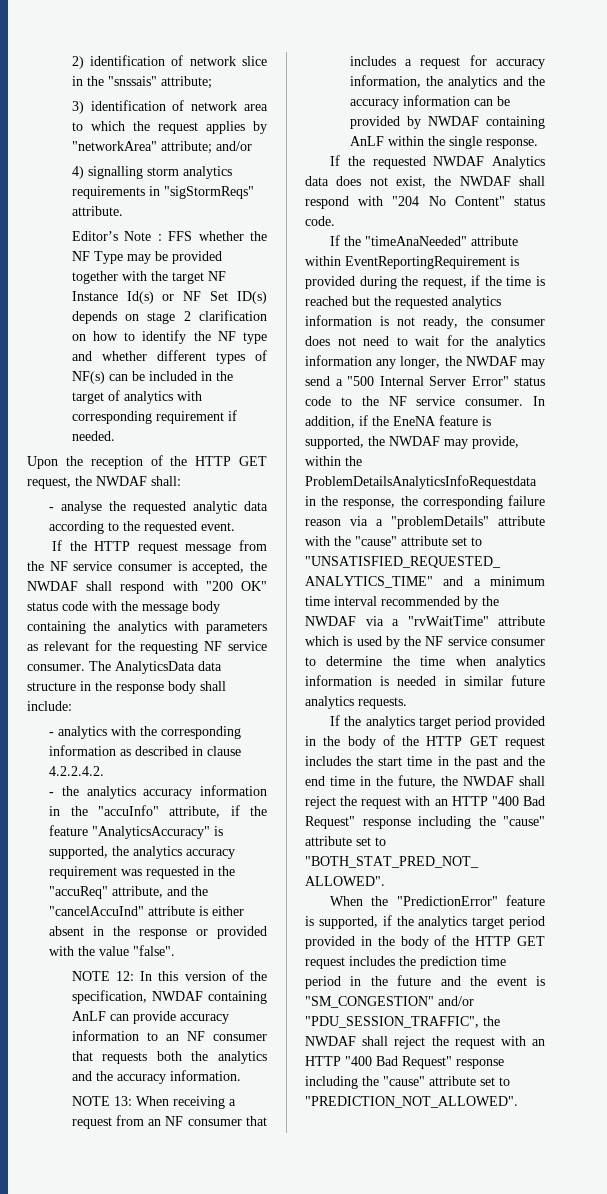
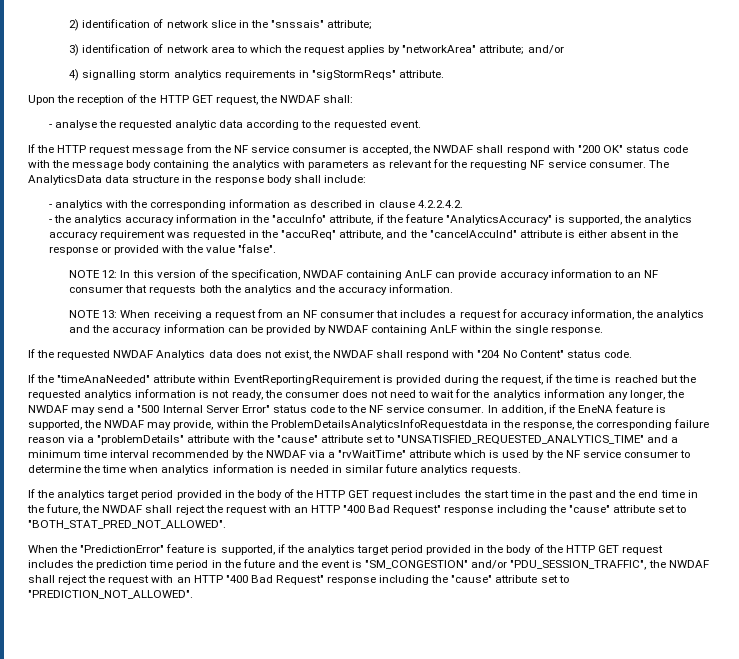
[71,231,267,241] [71,251,222,264] [71,271,226,284] [71,291,267,304] [71,310,267,324] [71,330,267,344] [71,350,267,364] [71,371,233,384] [71,390,202,404] [71,410,237,424] [71,431,115,441] // Editor’s Note : FFS whether the NF Type may be provided together with the target NF Instance Id(s) or NF Set ID(s) depends on stage 2 clarification on how to identify the NF type and whether different types of NF(s) can be included in the target of analytics with corresponding requirement if needed. -> (444, 74) none

